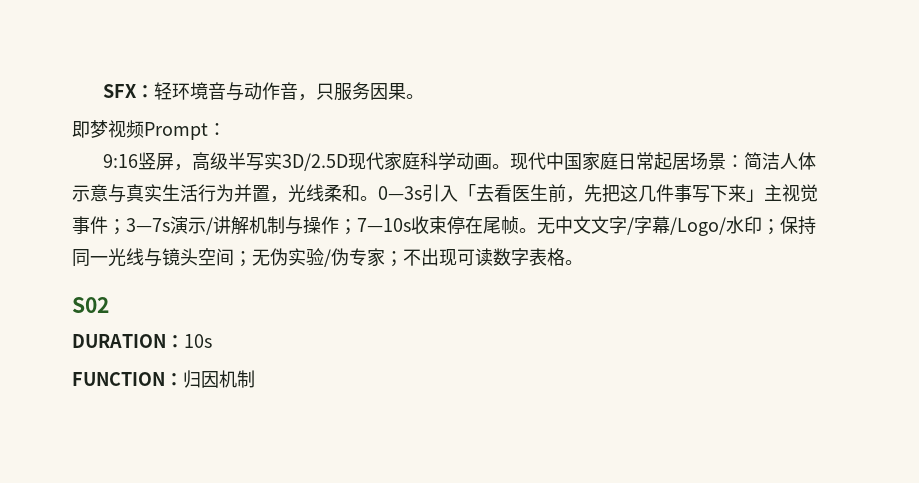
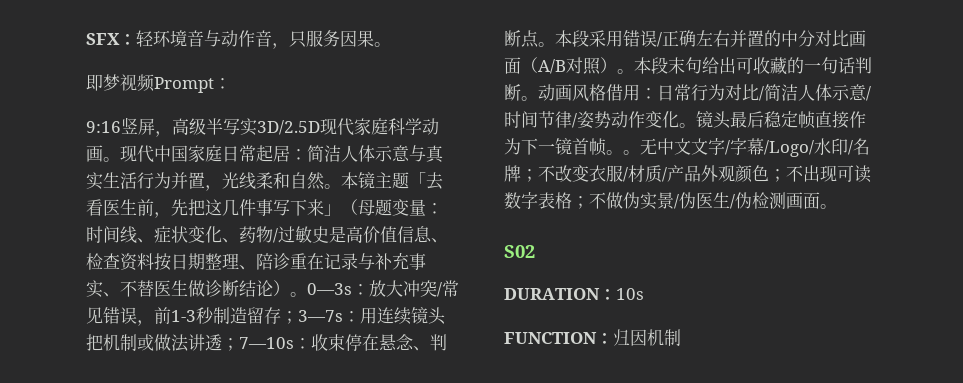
[690,152,727,170] 场景 -> (290, 153) none
[360,184,458,202] 。0—3s引入 -> [290,171,409,190] 自然。本镜主题
[764,184,818,202] [72,216,519,235] 主视觉事件；3—7s演示/讲解机制与操作；7—10s收束停在尾帧 -> [341,199,443,216] [86,226,448,244] [86,252,426,271] [86,280,459,298] [86,306,446,326] [86,334,447,352] [504,30,866,48] [504,57,872,75] [504,84,871,102] [504,110,866,129] [504,137,623,156] （母题变量：时间线、症状变化、药物/过敏史是高价值信息、检查资料按日期整理、陪诊重在记录与补充事实、不替医生做诊断结论）。0—3s：放大冲突/常见错误，前1-3秒制造留存；3—7s：用连续镜头把机制或做法讲透；7—10s：收束停在悬念、判断点。本段采用错误/正确左右并置的中分对比画面（A/B对照）。本段末句给出可收藏的一句话判断。动画风格借用：日常行为对比/简洁人体示意/时间节律/姿势动作变化。镜头最后稳定帧直接作为下一镜首帧。
[762,216,816,235] [72,248,385,267] ；保持同一光线与镜头空间；无伪实验/伪专家 -> [848,138,870,155] [504,165,769,183] /名牌；不改变衣服/材质/产品外观颜色
(565, 257) none -> [572,192,820,210] ；不做伪实景/伪医生/伪检测画面

